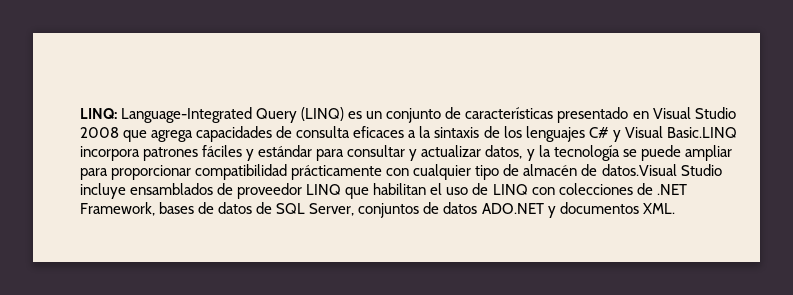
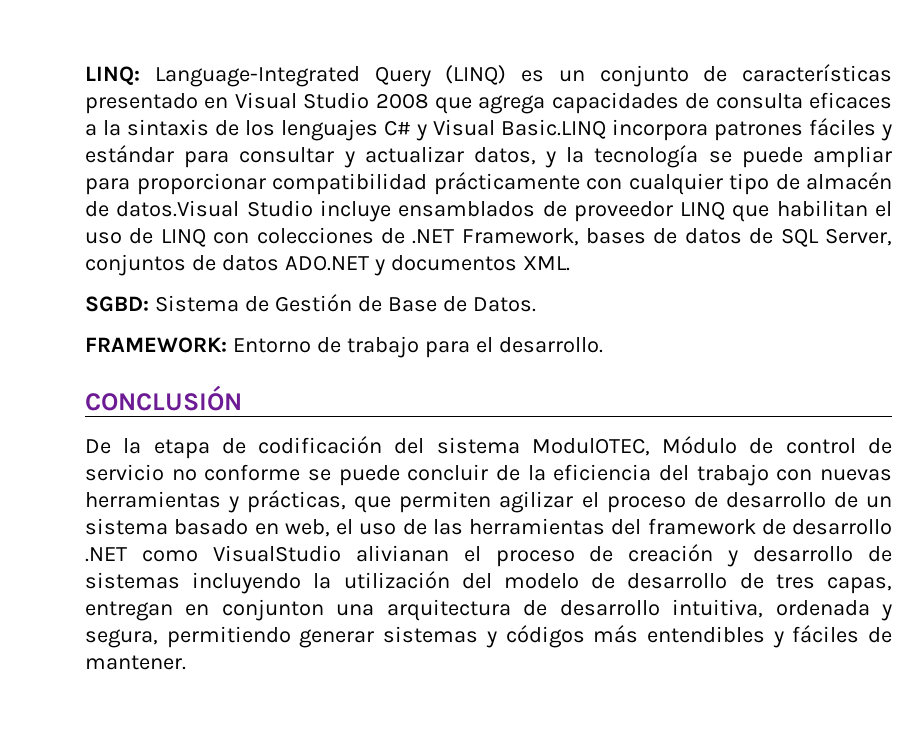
(675, 208) none -> [85,294,536,312] [85,336,603,358] [85,385,242,411] [85,436,892,459] [85,464,892,486] [85,490,893,513] [85,518,892,537] [85,544,892,567] [85,571,893,594] [85,599,893,621] [85,625,893,648] [85,655,186,670] // SGBD: Sistema de Gestión de Base de Datos. // FRAMEWORK: Entorno de trabajo para el desarrollo. // CONCLUSIÓN // De la etapa de codificación del sistema ModulOTEC, Módulo de control de servicio no conforme se puede concluir de la eficiencia del trabajo con nuevas herramientas y prácticas, que permiten agilizar el proceso de desarrollo de un sistema basado en web, el uso de las herramientas del framework de desarrollo .NET como VisualStudio alivianan el proceso de creación y desarrollo de sistemas incluyendo la utilización del modelo de desarrollo de tres capas, entregan en conjunton una arquitectura de desarrollo intuitiva, ordenada y segura, permitiendo generar sistemas y códigos más entendibles y fáciles de mantener.

